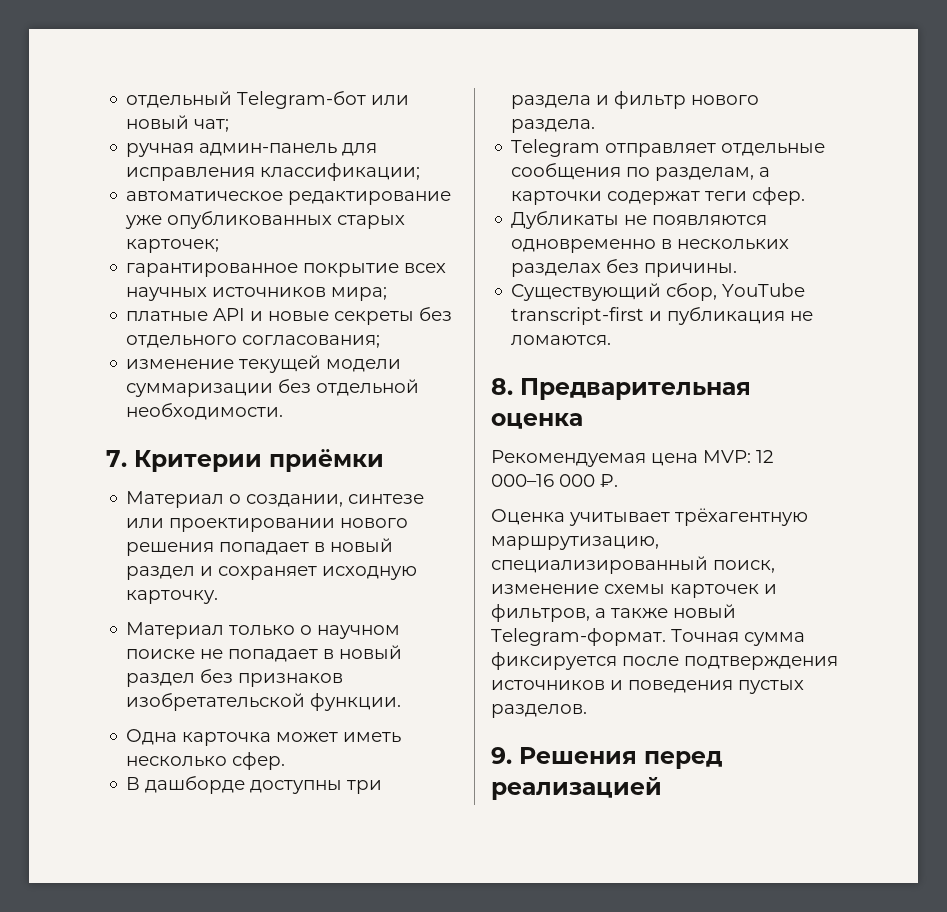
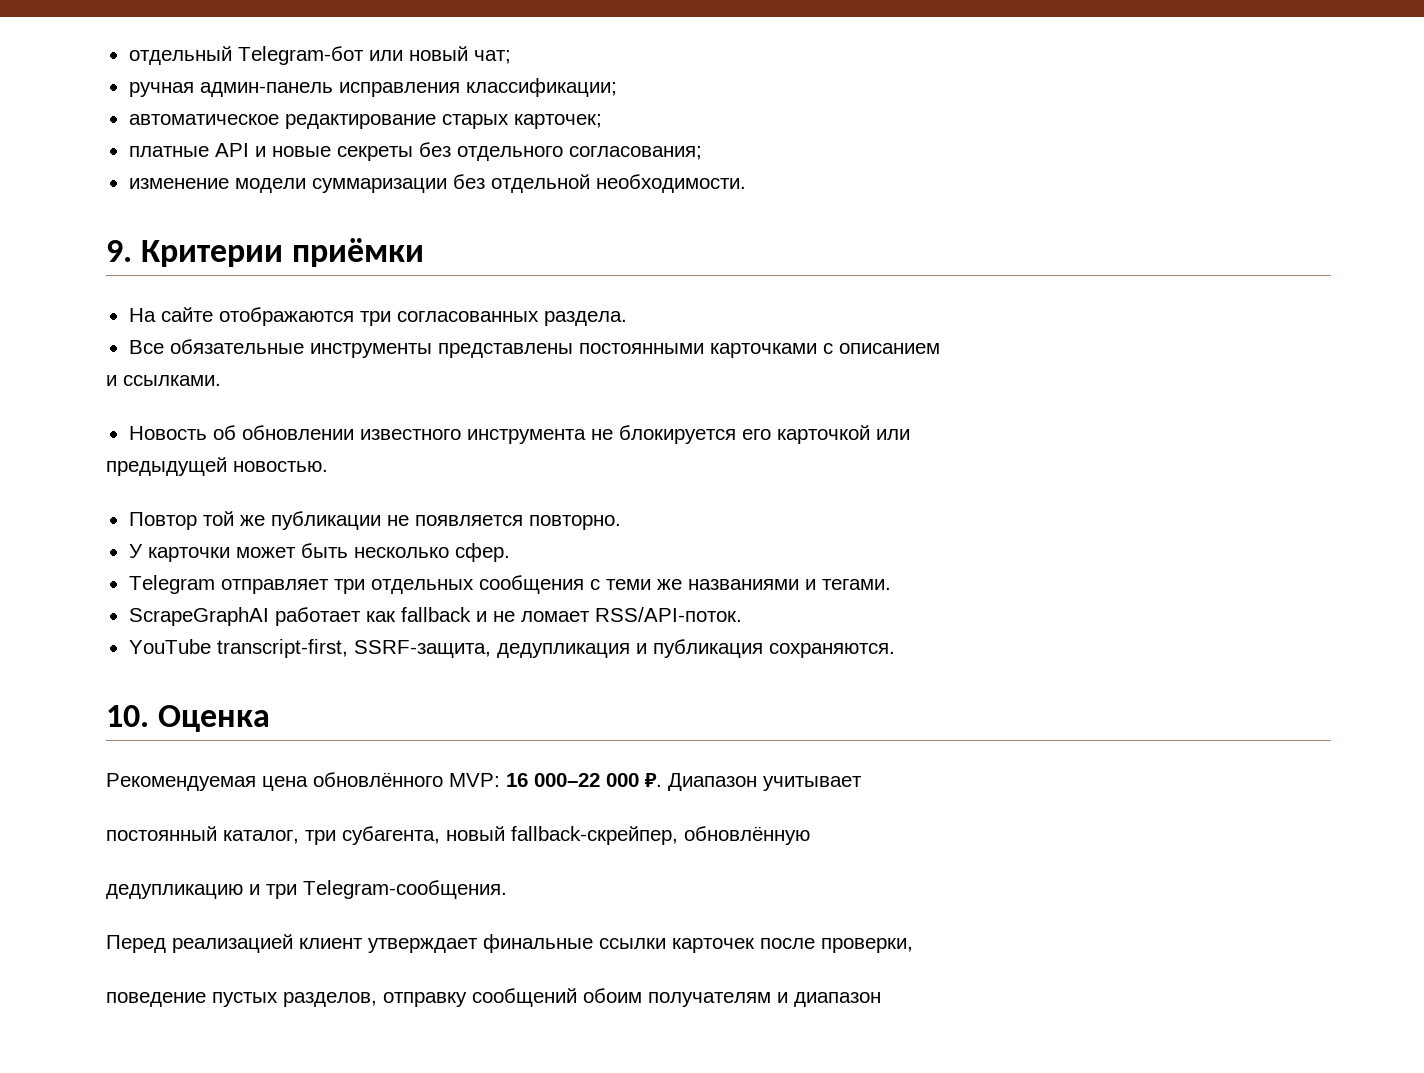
[342,143,378,156] для -> (333, 89) none
[125,211,333,229] уже опубликованных -> (436, 121) none
[126,263,447,277] [126,287,388,301] // гарантированное покрытие всех научных источников мира; -> (602, 121) none
[239,355,322,373] текущей -> (229, 183) none
[106,450,127,467] 7. -> [106,240,132,262] 9.
[126,491,425,508] [126,518,409,532] [126,538,394,556] [126,566,418,580] [126,590,219,604] [126,622,401,639] [126,645,403,662] [126,669,344,687] [126,693,402,711] [126,729,402,746] [126,752,286,770] [126,776,383,794] [511,91,760,109] [511,119,596,133] [511,139,826,157] [511,163,771,181] [511,187,806,205] [511,211,768,229] [511,239,790,253] [511,259,738,277] [511,283,806,301] [511,307,814,325] [511,335,612,345] [491,378,751,400] [491,413,583,429] [491,450,774,467] [491,474,618,487] [491,508,808,526] [491,536,659,550] [491,556,775,574] [491,584,777,598] [491,604,736,622] [491,628,805,646] [491,652,838,670] [491,680,804,694] [491,704,587,718] [491,747,722,769] [491,777,662,800] Материал о создании, синтезе или проектировании нового решения попадает в новый раздел и сохраняет исходную карточку. // Материал только о научном поиске не попадает в новый раздел без признаков изобретательской функции. // Одна карточка может иметь несколько сфер. // В дашборде доступны три раздела и фильтр нового раздела. // Telegram отправляет отдельные сообщения по разделам, а карточки содержат теги сфер. // Дубликаты не появляются одновременно в нескольких разделах без причины. // Существующий сбор, YouTube transcript-first и публикация не ломаются. // 8. Предварительная оценка // Рекомендуемая цена MVP: 12 000–16 000 ₽. // Оценка учитывает трёхагентную маршрутизацию, специализированный поиск, изменение схемы карточек и фильтров, а также новый Telegram-формат. Точная сумма фиксируется после подтверждения источников и поведения пустых разделов. // 9. Решения перед реализацией -> [128,307,627,326] [128,339,940,358] [106,375,221,386] [128,425,910,444] [106,457,328,476] [128,511,621,530] [128,543,510,562] [128,575,891,594] [128,607,742,626] [128,639,895,658] [106,705,271,732] [106,772,862,791] [106,826,810,845] [106,880,507,899] [106,934,913,953] [106,988,881,1007] На сайте отображаются три согласованных раздела. // Все обязательные инструменты представлены постоянными карточками с описанием // и ссылками. // Новость об обновлении известного инструмента не блокируется его карточкой или // предыдущей новостью. // Повтор той же публикации не появляется повторно. // У карточки может быть несколько сфер. // Telegram отправляет три отдельных сообщения с теми же названиями и тегами. // ScrapeGraphAI работает как fallback и не ломает RSS/API-поток. // YouTube transcript-first, SSRF-защита, дедупликация и публикация сохраняются. // 10. Оценка // Рекомендуемая цена обновлённого MVP: 16 000–22 000 ₽. Диапазон учитывает // постоянный каталог, три субагента, новый fallback-скрейпер, обновлённую // дедупликацию и три Telegram-сообщения. // Перед реализацией клиент утверждает финальные ссылки карточек после проверки, // поведение пустых разделов, отправку сообщений обоим получателям и диапазон

